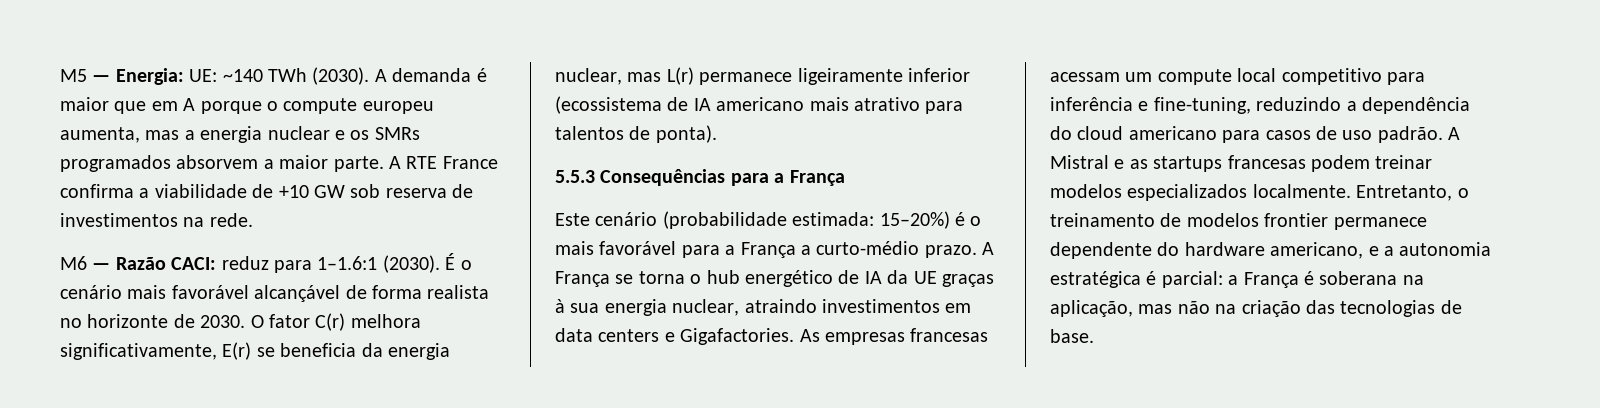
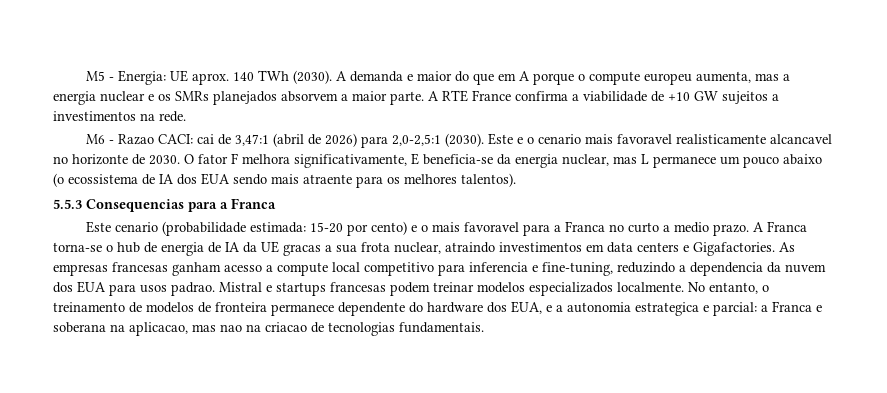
[92,68,263,85] — Energia: UE: ~140 -> [108,70,254,85] - Energia: UE aprox. 140
[476,68,487,82] [60,97,109,111] é maior -> [406,71,469,82] e maior do
[60,155,171,172] programados -> [213,91,277,105] planejados
[350,184,474,198] sob reserva de -> [722,91,779,104] sujeitos a
[92,253,472,273] [60,285,490,302] — Razão CACI: reduz para 1–1.6:1 (2030). É o cenário mais favorável alcançável de forma realista -> [108,133,832,148] - Razao CACI: cai de 3,47:1 (abril de 2026) para 2,0-2,5:1 (2030). Este e o cenario mais favoravel realisticamente alcancavel
[315,313,346,331] C(r) -> [231,153,238,164] F
[222,342,357,360] E(r) se beneficia -> [411,153,493,165] E beneficia-se
[666,67,970,85] [555,96,964,114] [555,125,717,143] L(r) permanece ligeiramente inferior (ecossistema de IA americano mais atrativo para talentos de ponta). -> [641,154,822,168] [53,173,516,188] L permanece um pouco abaixo (o ecossistema de IA dos EUA sendo mais atraente para os melhores talentos).
[600,169,845,186] [555,212,658,226] Consequências para a França // Este cenário -> [86,198,276,212] [85,221,158,233] Consequencias para a Franca // Este cenario
[879,211,965,229] 15–20%) é -> [309,221,417,236] 15-20 por cento) e
[599,241,995,258] [555,270,994,287] [555,299,667,316] favorável para a França a curto-médio prazo. A França se torna o hub energético de IA da UE graças à sua energia -> [463,221,807,236] [53,241,390,256] favoravel para a Franca no curto a medio prazo. A Franca torna-se o hub de energia de IA da UE gracas a sua frota
[1050,72,1153,82] acessam um -> [172,262,273,276] ganham acesso a
[1050,97,1133,111] inferência -> [469,262,528,272] inferencia
[1362,97,1470,114] [1050,126,1461,143] dependência do cloud americano para casos de uso padrão. A -> [690,262,826,276] [53,281,215,296] dependencia da nuvem dos EUA para usos padrao.
[1129,159,1148,169] as -> (272, 288) none
[1356,185,1453,201] Entretanto, -> [688,282,758,294] No entanto,
[1264,213,1329,227] frontier -> [198,302,267,313] de fronteira
[1270,242,1364,259] americano, -> [487,301,542,314] dos EUA,
[1050,271,1424,288] [1050,300,1462,317] [1050,329,1094,343] estratégica é parcial: a França é soberana na aplicação, mas não na criação das tecnologias de base. -> [635,301,822,316] [53,322,484,336] estrategica e parcial: a Franca e soberana na aplicacao, mas nao na criacao de tecnologias fundamentais.

